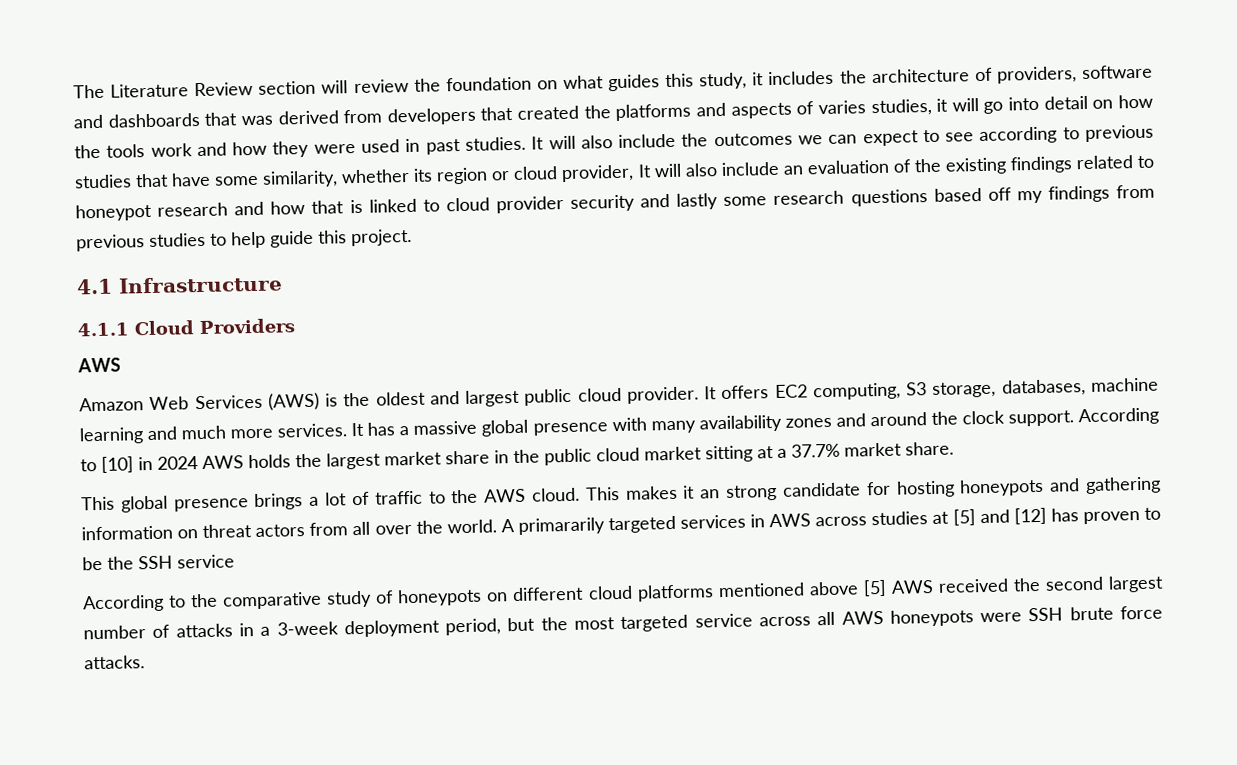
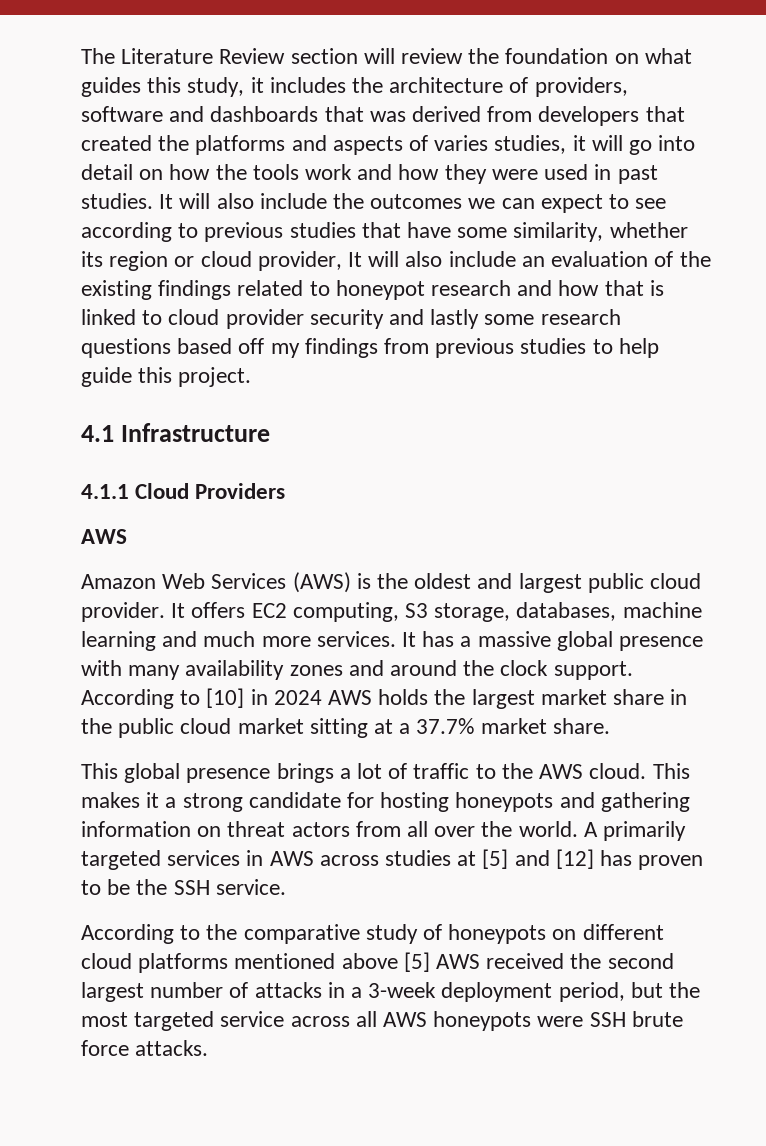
[700,489,721,499] an -> [165,797,177,808] a
[517,517,605,535] primararily -> [603,821,687,841] primarily
[177,554,235,569] service -> [215,879,286,895] service.

